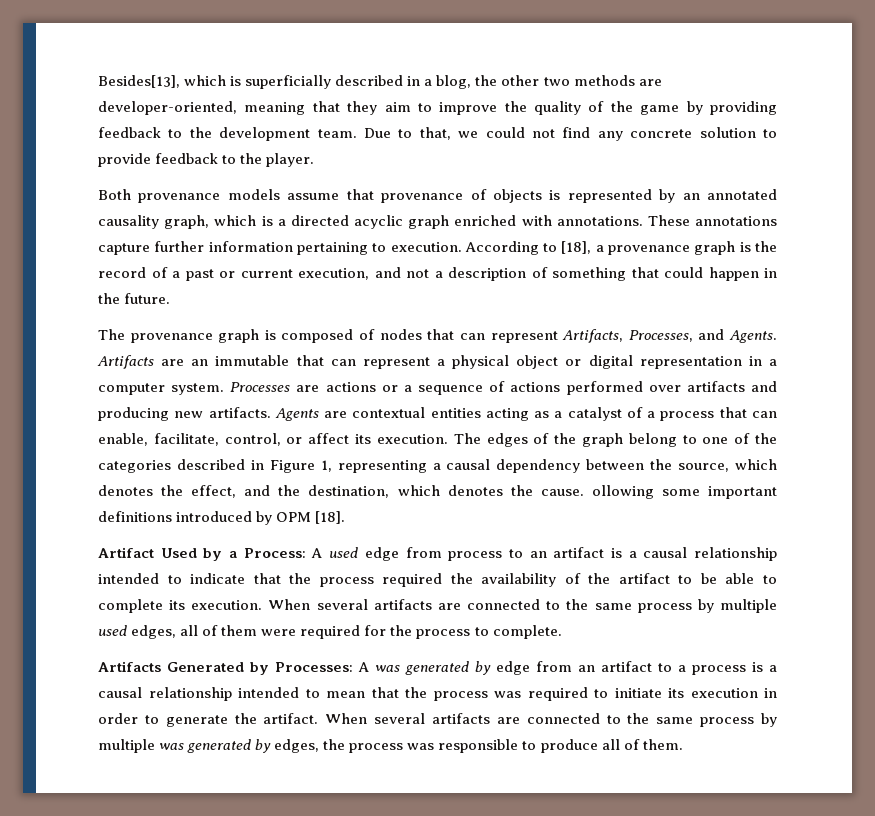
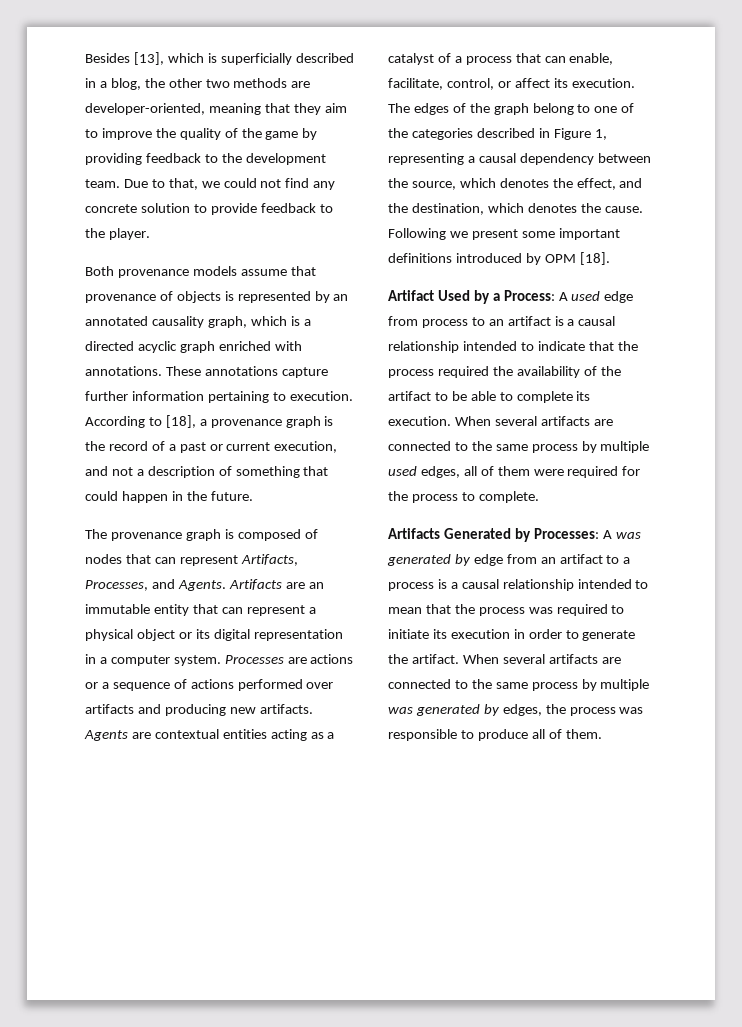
[98,75,180,88] Besides[13], -> [85,52,164,65] Besides [13],
(290, 360) none -> [153,604,189,616] entity
(582, 362) none -> [195,629,210,639] its
[591,485,654,499] ollowing -> [388,228,518,240] Following we present

